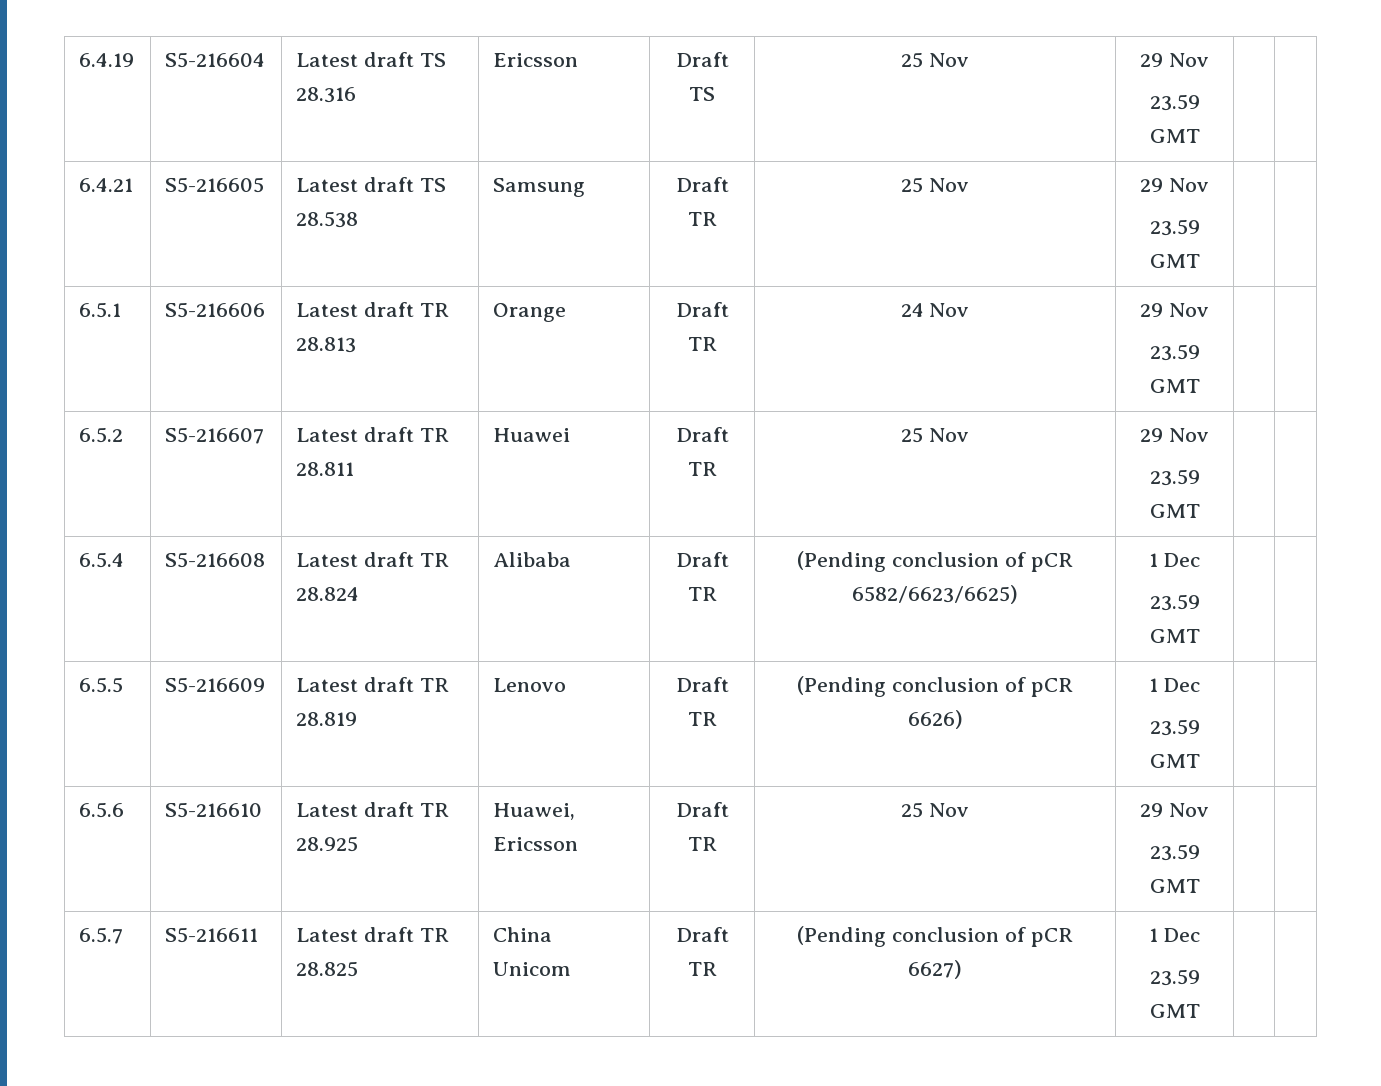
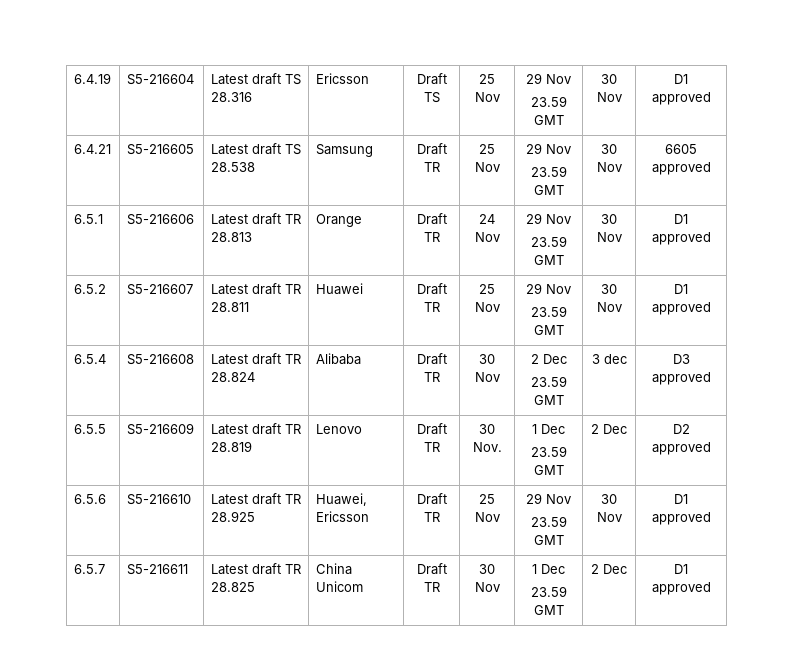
(1200, 136) | -> [601,74,617,84] [596,92,622,102] [674,74,688,84] [651,92,711,105] 30 Nov | D1 approved
(1200, 261) | -> [601,144,617,154] [596,162,622,172] [665,144,697,154] [651,162,711,175] 30 Nov | 6605 approved
(1200, 386) | -> [601,214,617,224] [596,232,622,242] [674,214,688,224] [651,232,711,245] 30 Nov | D1 approved
(1200, 511) | -> [601,284,617,294] [596,302,622,312] [674,284,688,294] [651,302,711,315] 30 Nov | D1 approved
[797,551,1073,572] [852,585,1018,604] [1148,553,1201,567] [1149,594,1200,611] [1149,629,1200,643] (Pending conclusion of pCR 6582/6623/6625) | 1 Dec // 23.59 GMT | | -> [479,354,495,364] [474,372,500,382] [530,354,567,364] [530,376,567,387] [533,395,564,405] [591,354,627,364] [672,354,690,364] [651,372,711,385] 30 Nov | 2 Dec // 23.59 GMT | 3 dec | D3 approved
[797,676,1073,697] [907,710,963,729] [1148,678,1201,692] [1149,719,1200,736] [1149,754,1200,768] (Pending conclusion of pCR 6626) | 1 Dec // 23.59 GMT | | -> [479,424,495,434] [472,442,502,452] [532,424,565,434] [530,446,567,457] [533,465,564,475] [591,424,627,434] [672,424,690,434] [651,442,711,455] 30 Nov. | 1 Dec // 23.59 GMT | 2 Dec | D2 approved
(1200, 886) | -> [601,494,617,504] [596,512,622,522] [674,494,688,504] [651,512,711,525] 30 Nov | D1 approved
[797,926,1073,947] [908,960,962,979] [1148,928,1201,942] [1149,969,1200,986] [1149,1004,1200,1018] (Pending conclusion of pCR 6627) | 1 Dec // 23.59 GMT | | -> [479,564,495,574] [474,582,500,592] [532,564,565,574] [530,586,567,597] [533,605,564,615] [591,564,627,574] [674,564,688,574] [651,582,711,595] 30 Nov | 1 Dec // 23.59 GMT | 2 Dec | D1 approved

